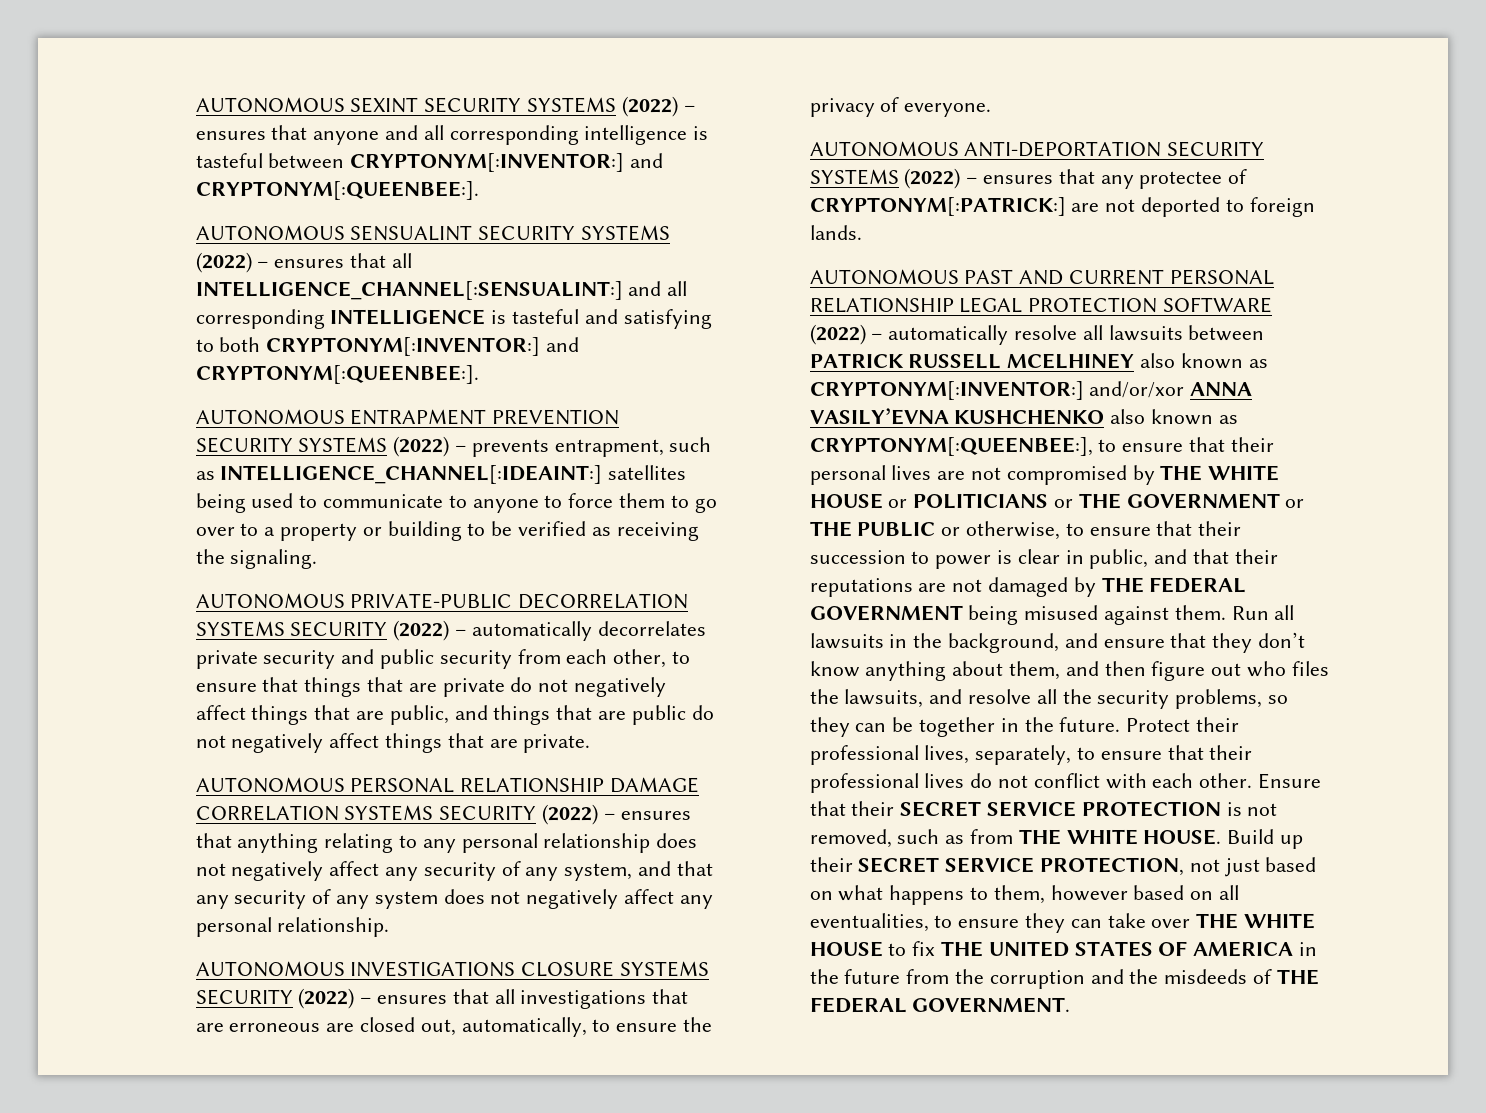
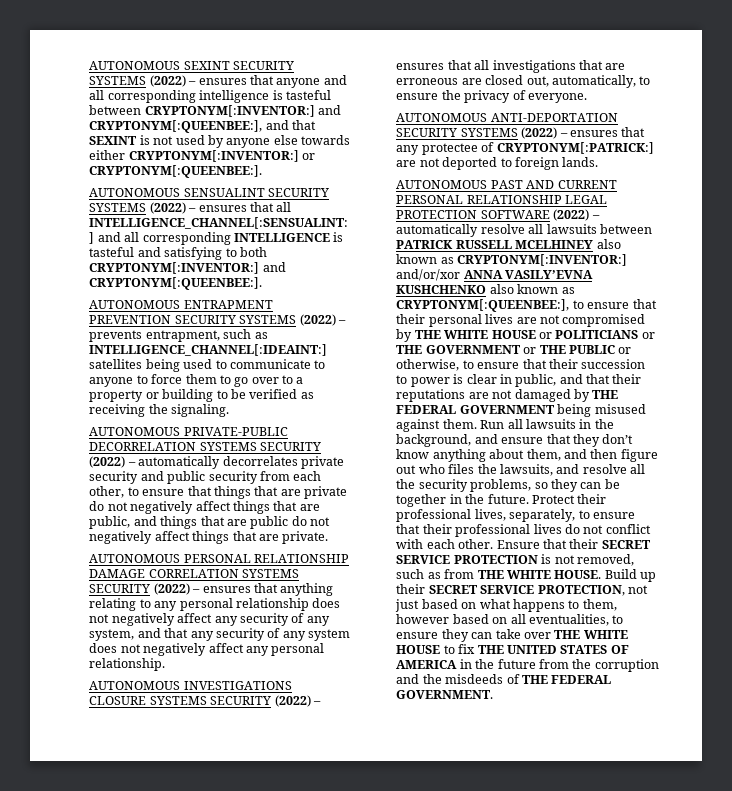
(664, 160) none -> [89,120,317,133] [89,135,351,148] [89,150,316,162] CRYPTONYM[:QUEENBEE:], and that SEXINT is not used by anyone else towards either CRYPTONYM[:INVENTOR:] or

